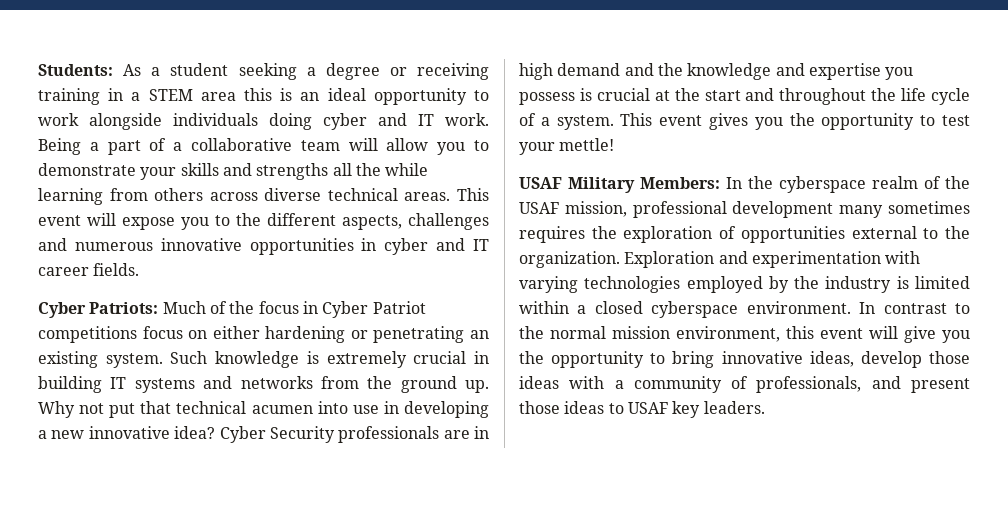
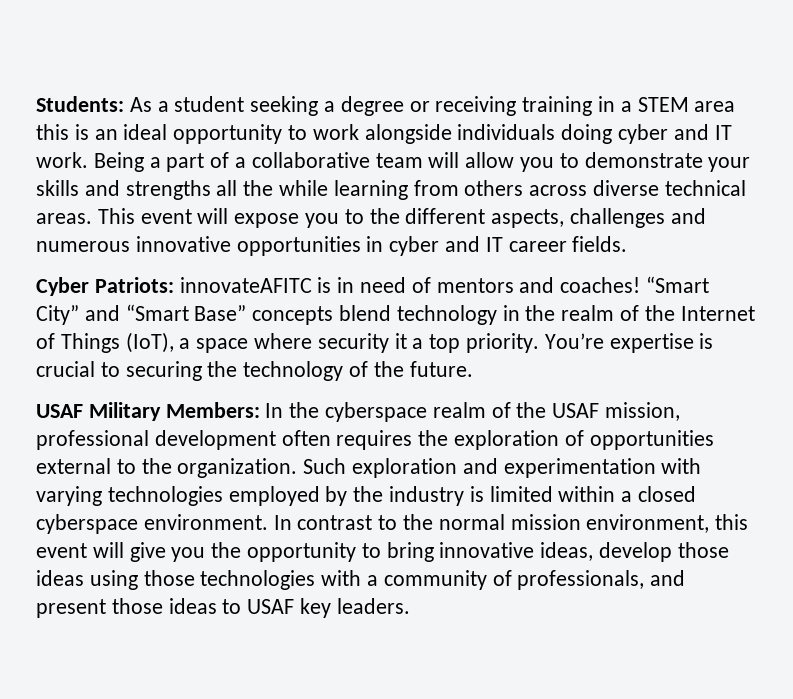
[162,301,426,318] [38,326,489,343] [38,351,489,368] [38,376,489,393] [38,401,489,418] [38,426,489,443] [519,63,914,80] [519,88,970,105] [519,113,970,130] [519,138,615,155] Much of the focus in Cyber Patriot competitions focus on either hardening or penetrating an existing system. Such knowledge is extremely crucial in building IT systems and networks from the ground up. Why not put that technical acumen into use in developing a new innovative idea? Cyber Security professionals are in high demand and the knowledge and expertise you possess is crucial at the start and throughout the life cycle of a system. This event gives you the opportunity to test your mettle! -> [179,276,710,293] [36,304,755,325] [36,332,714,353] [36,361,473,381] innovateAFITC is in need of mentors and coaches! “Smart City” and “Smart Base” concepts blend technology in the realm of the Internet of Things (IoT), a space where security it a top priority. You’re expertise is crucial to securing the technology of the future.
[839,201,970,218] many sometimes -> [281,430,331,446] often
[624,251,715,268] Exploration -> [303,458,458,478] Such exploration
(559, 382) none -> [89,570,316,590] using those technologies

